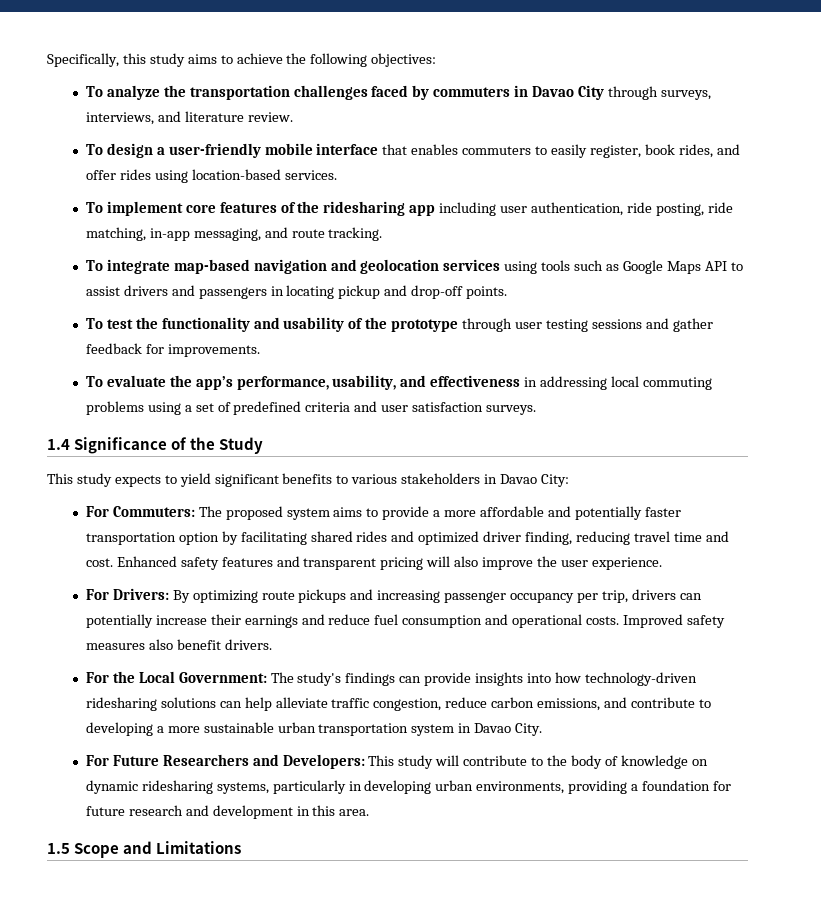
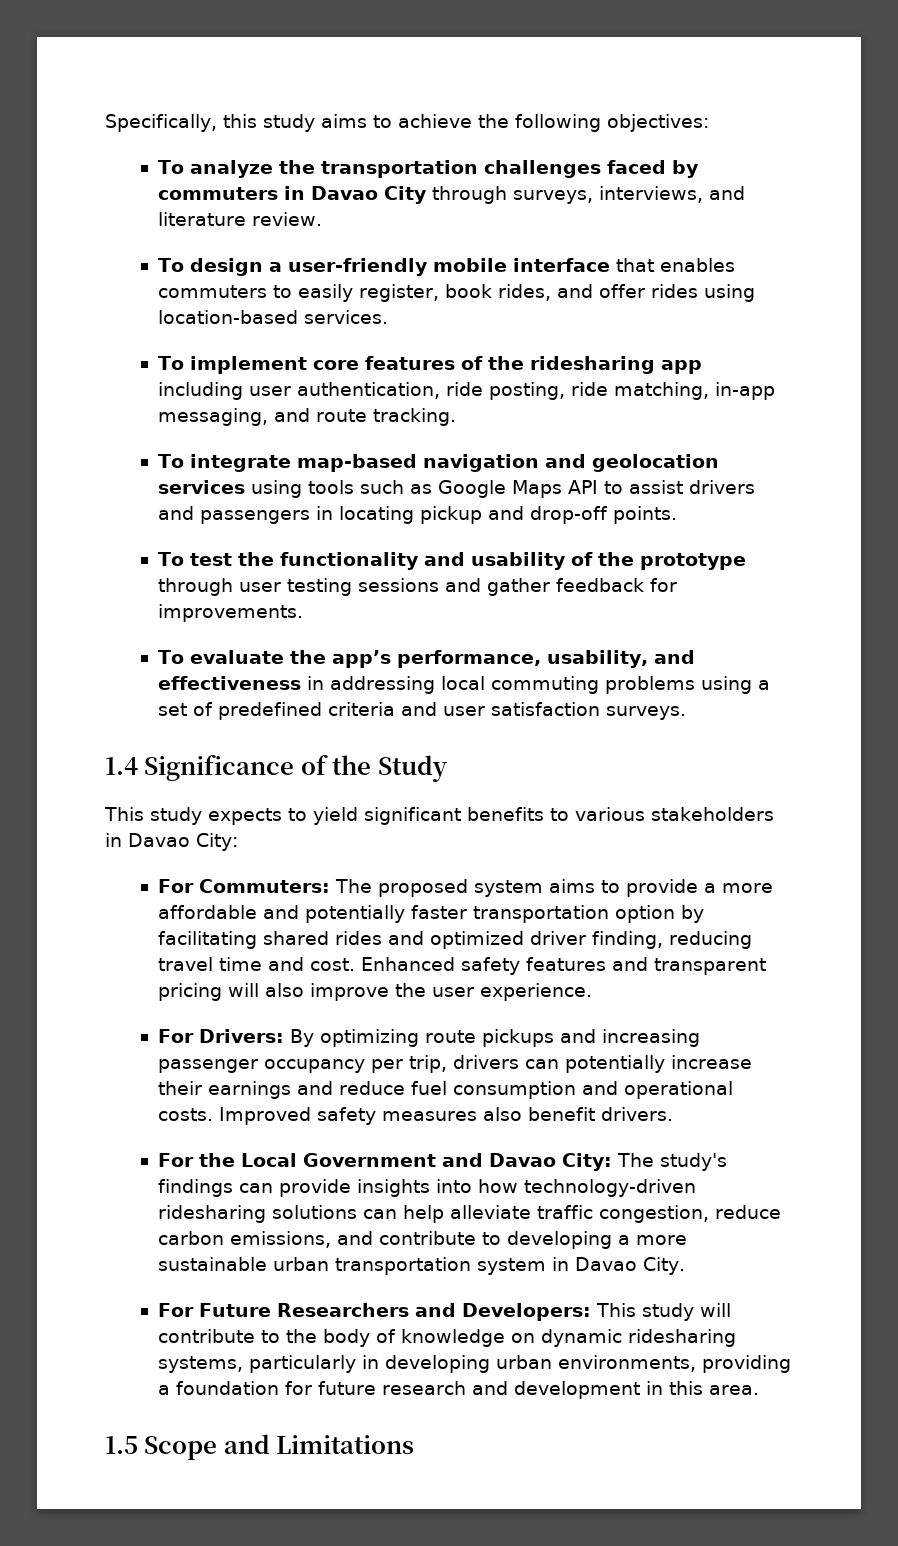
[178,672,267,683] Government: -> [303,1153,613,1171] Government and Davao City:

